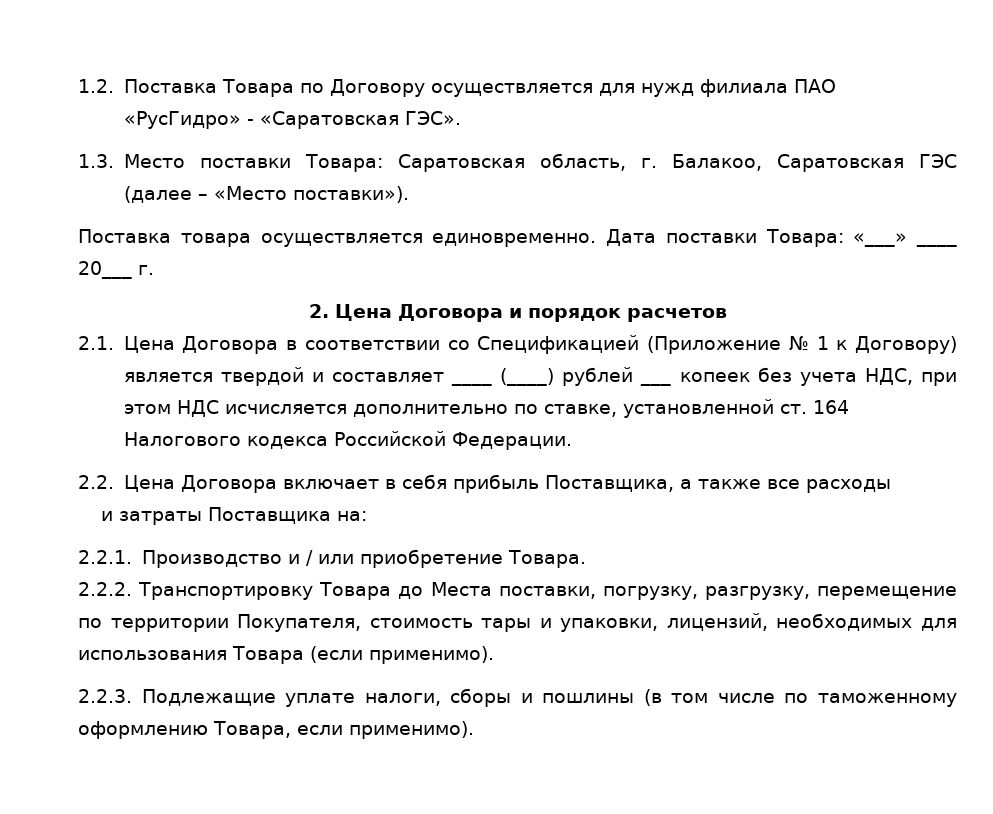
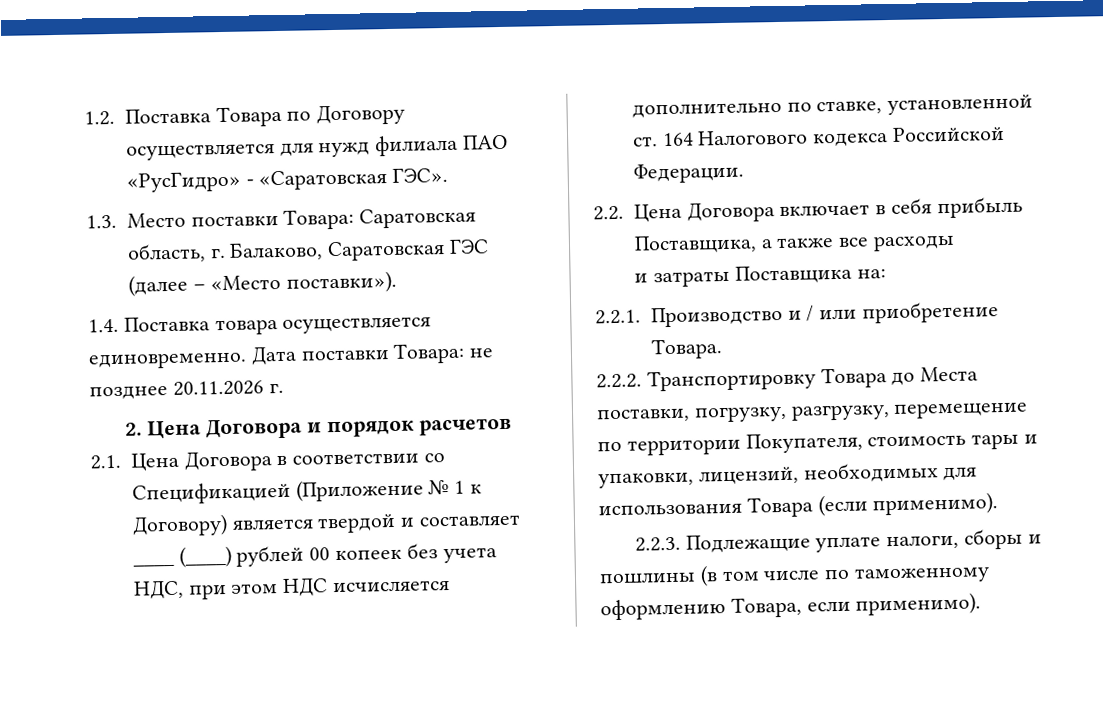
[671,154,762,171] Балакоо, -> [229,241,324,261] Балаково,
(409, 194) none -> [88,318,119,333] 1.4.
[853,233,957,247] [78,261,132,279] «___» ____ 20___ -> [469,348,495,358] [89,380,264,400] не позднее 20.11.2026
[640,382,672,386] ___ -> [309,547,331,561] 00

